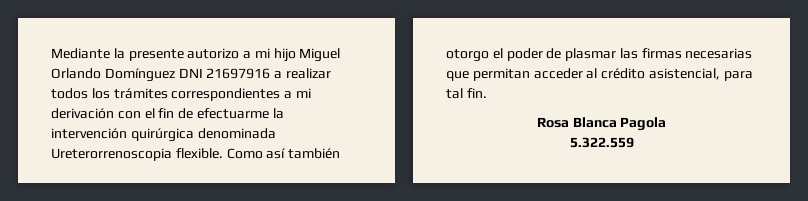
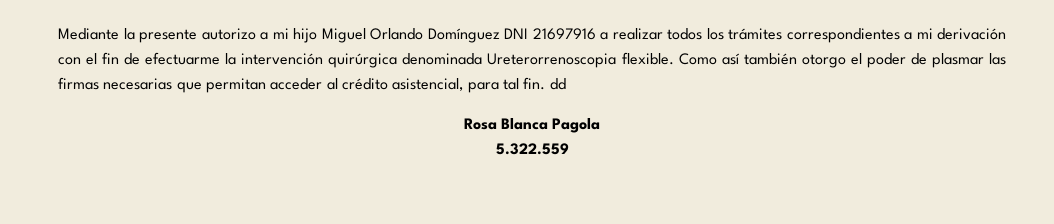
(487, 93) none -> [549,78,566,90] dd

